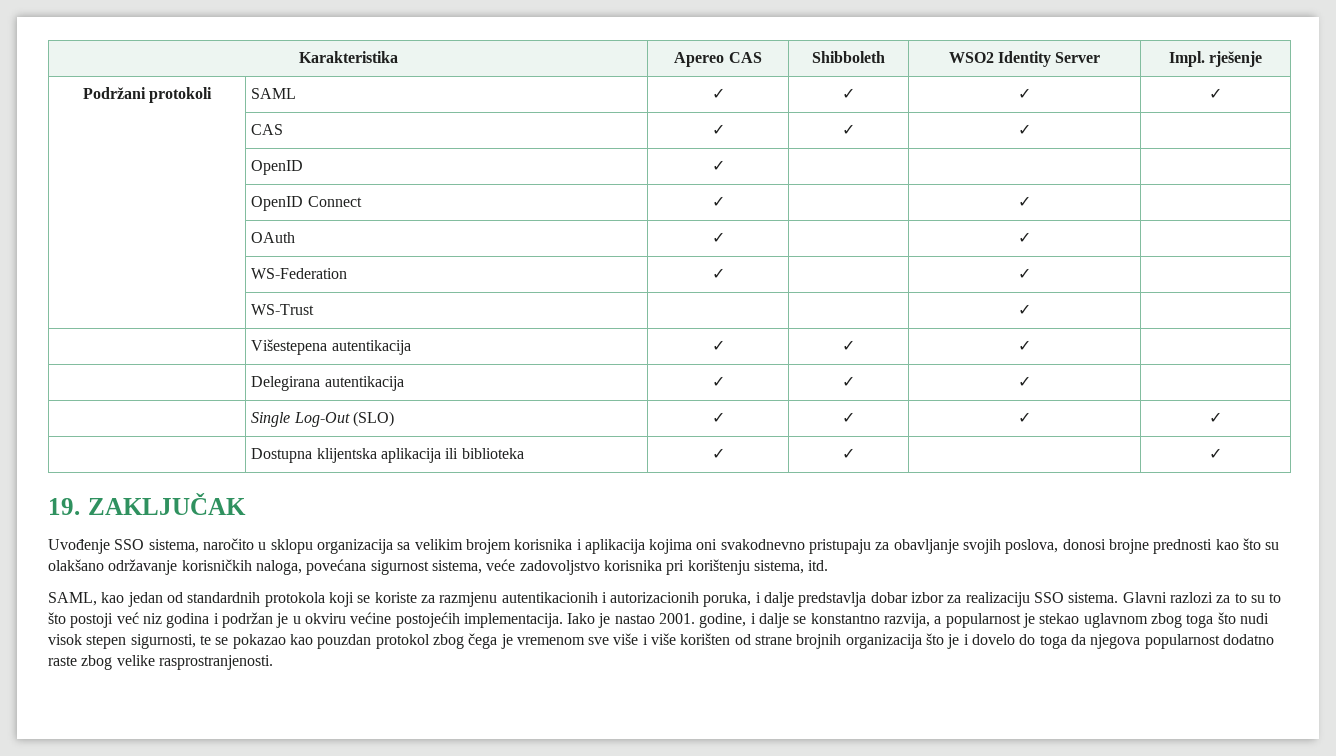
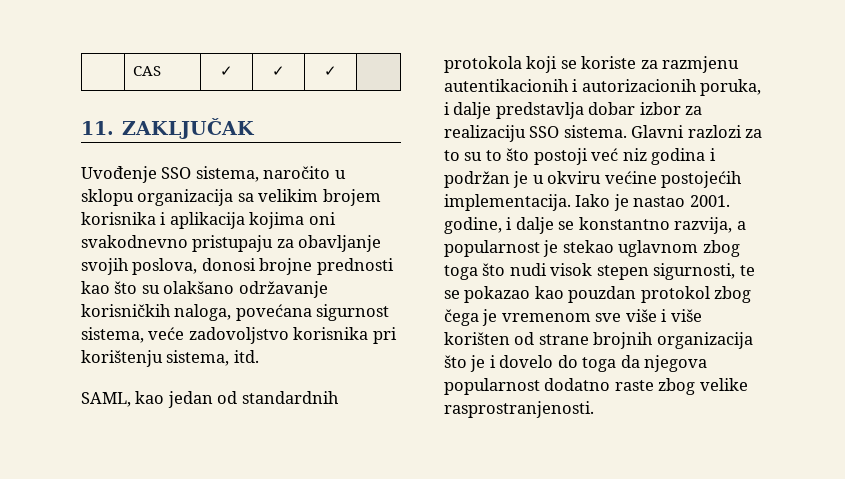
[298,51,398,63] [674,52,762,67] [812,51,885,63] [948,51,1101,67] [1168,51,1263,67] [82,87,213,103] [251,88,297,99] [711,88,725,99] [842,88,855,99] [1018,88,1031,99] [1209,88,1222,99] [251,124,284,135] [711,124,725,135] [842,124,855,135] [1018,124,1031,135] [251,160,304,175] [711,160,725,171] [251,196,362,211] [711,196,725,207] [1018,196,1031,207] [251,232,296,243] [711,232,725,243] [1018,232,1031,243] [251,268,348,279] [711,268,725,279] [1018,268,1031,279] [251,304,315,315] [1018,304,1031,315] [251,339,411,355] [711,340,725,351] [842,340,855,351] [1018,340,1031,351] [251,376,404,391] [711,376,725,387] [842,376,855,387] [1018,376,1031,387] [251,411,395,427] [711,412,725,423] [842,412,855,423] [1018,412,1031,423] [1209,412,1222,423] [251,448,524,463] [711,448,725,459] [842,448,855,459] [1209,448,1222,459] [48,498,80,515] Karakteristika | Apereo CAS | Shibboleth | WSO2 Identity Server | Impl. rješenje // Podržani protokoli | SAML | ✓ | ✓ | ✓ | ✓ // | CAS | ✓ | ✓ | ✓ | // | OpenID | ✓ | | | // | OpenID Connect | ✓ | | ✓ | // | OAuth | ✓ | | ✓ | // | WS-Federation | ✓ | | ✓ | // | WS-Trust | | | ✓ | // | Višestepena autentikacija | ✓ | ✓ | ✓ | // | Delegirana autentikacija | ✓ | ✓ | ✓ | // | Single Log-Out (SLO) | ✓ | ✓ | ✓ | ✓ // | Dostupna klijentska aplikacija ili biblioteka | ✓ | ✓ | | ✓ // 19. -> [133,66,162,76] [220,66,233,76] [272,66,285,76] [324,66,337,76] [81,121,114,135] | CAS | ✓ | ✓ | ✓ | // 11.

